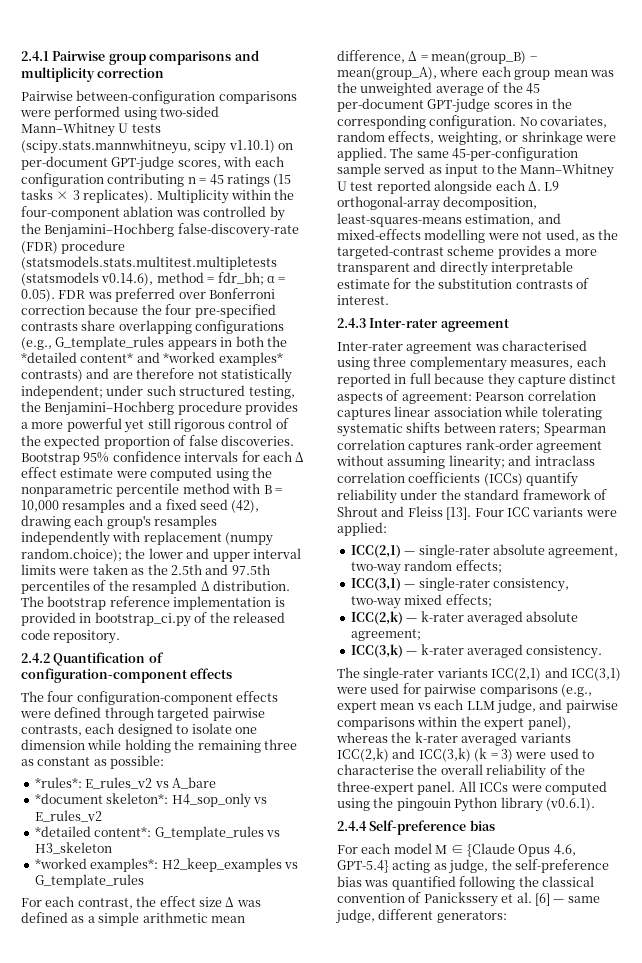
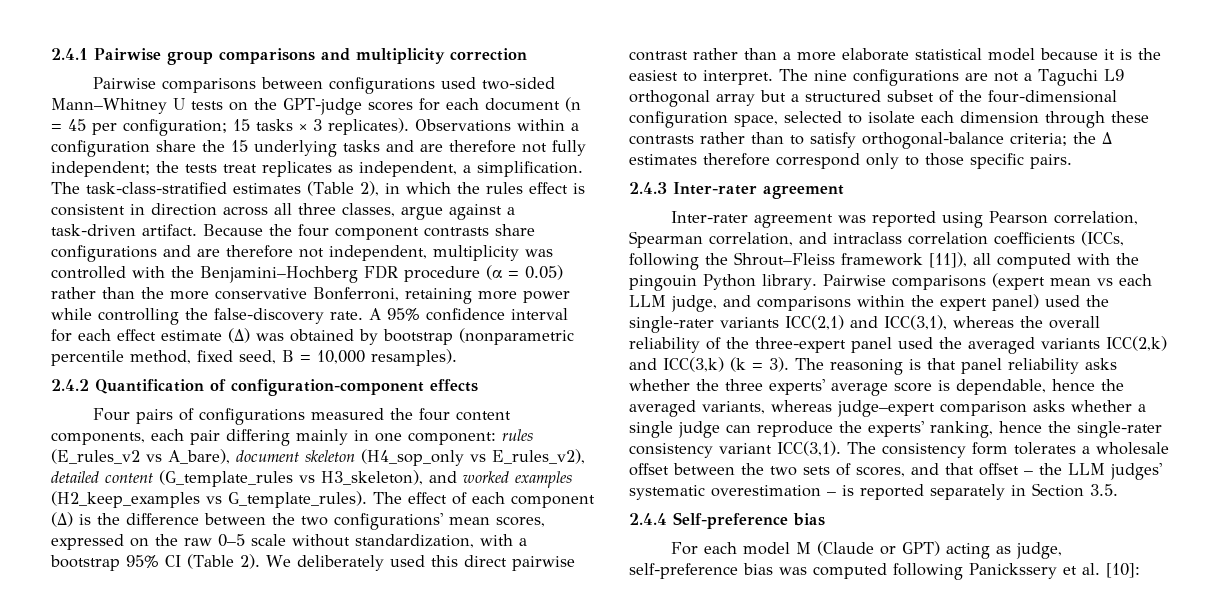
[76,90,297,104] [20,106,220,120] [21,122,161,137] [21,139,294,154] [21,156,284,171] [21,173,292,187] [21,189,295,204] [21,206,285,221] [21,223,299,238] [21,240,126,254] [21,256,277,270] [21,272,286,286] [21,288,275,302] [21,304,276,318] [21,320,285,334] [21,336,287,350] [21,352,283,366] [21,368,292,383] [21,385,295,399] [21,401,299,416] [21,418,289,433] [21,435,294,449] [21,453,80,465] between-configuration comparisons were performed using two-sided Mann–Whitney U tests (scipy.stats.mannwhitneyu, scipy v1.10.1) on per-document GPT-judge scores, with each configuration contributing n = 45 ratings (15 tasks × 3 replicates). Multiplicity within the four-component ablation was controlled by the Benjamini–Hochberg false-discovery-rate (FDR) procedure (statsmodels.stats.multitest.multipletests (statsmodels v0.14.6), method = fdr_bh; α = 0.05). FDR was preferred over Bonferroni correction because the four pre-specified contrasts share overlapping configurations (e.g., G_template_rules appears in both the *detailed content* and *worked examples* contrasts) and are therefore not statistically independent; under such structured testing, the Benjamini–Hochberg procedure provides a more powerful yet still rigorous control of the expected proportion of false discoveries. Bootstrap -> [162,77,556,94] [51,97,581,115] [51,118,579,136] [51,140,586,157] [51,161,583,177] [51,181,585,196] [51,203,515,220] [51,224,535,240] [51,245,553,262] [51,265,563,283] [51,287,570,304] [51,308,381,325] comparisons between configurations used two-sided Mann–Whitney U tests on the GPT-judge scores for each document (n = 45 per configuration; 15 tasks × 3 replicates). Observations within a configuration share the 15 underlying tasks and are therefore not fully independent; the tests treat replicates as independent, a simplification. The task-class-stratified estimates (Table 2), in which the rules effect is consistent in direction across all three classes, argue against a task-driven artifact. Because the four component contrasts share configurations and are therefore not independent, multiplicity was controlled with the Benjamini–Hochberg FDR procedure (α = 0.05) rather than the more conservative Bonferroni, retaining more power while controlling the false-discovery rate. A
[184,451,305,462] intervals for each Δ -> [511,308,568,320] [51,329,111,342] interval for each
[115,467,272,481] [21,483,282,497] [21,499,260,513] [21,515,218,529] [21,531,274,546] [21,548,301,562] [21,564,270,575] [21,580,290,594] [21,596,285,610] [21,612,285,627] [21,629,121,644] were computed using the nonparametric percentile method with B = 10,000 resamples and a fixed seed (42), drawing each group's resamples independently with replacement (numpy random.choice); the lower and upper interval limits were taken as the 2.5th and 97.5th percentiles of the resampled Δ distribution. The bootstrap reference implementation is provided in bootstrap_ci.py of the released code repository. -> [228,328,574,345] [51,349,457,366] (Δ) was obtained by bootstrap (nonparametric percentile method, fixed seed, B = 10,000 resamples).
[21,691,279,705] [20,707,265,721] [21,723,257,737] [21,739,297,753] [21,755,165,769] [34,777,216,789] [34,793,267,808] [34,810,102,822] [34,826,280,840] [34,842,112,854] [34,858,298,872] [34,874,144,888] [21,896,261,909] [21,912,245,926] [337,50,537,64] [337,66,614,80] [337,82,540,96] [337,98,572,113] [337,115,608,129] [337,131,616,145] [337,147,579,161] [337,163,615,178] [337,180,560,194] [337,196,538,211] [337,213,561,227] [337,229,619,243] [337,245,597,259] [337,261,574,276] [337,278,589,289] [337,295,389,305] The four configuration-component effects were defined through targeted pairwise contrasts, each designed to isolate one dimension while holding the remaining three as constant as possible: // *rules*: E_rules_v2 vs A_bare // *document skeleton*: H4_sop_only vs E_rules_v2 // *detailed content*: G_template_rules vs H3_skeleton // *worked examples*: H2_keep_examples vs G_template_rules // For each contrast, the effect size Δ was defined as a simple arithmetic mean difference, Δ = mean(group_B) − mean(group_A), where each group mean was the unweighted average of the 45 per-document GPT-judge scores in the corresponding configuration. No covariates, random effects, weighting, or shrinkage were applied. The same 45-per-configuration sample served as input to the Mann–Whitney U test reported alongside each Δ. L9 orthogonal-array decomposition, least-squares-means estimation, and mixed-effects modelling were not used, as the targeted-contrast scheme provides a more transparent and directly interpretable estimate for the substitution contrasts of interest. -> [93,408,512,425] [51,429,533,446] [51,449,585,466] [51,470,572,488] [51,491,595,508] [51,512,545,530] [51,534,527,550] [50,554,575,571] [629,48,1161,61] [629,69,1124,86] [629,90,1117,107] [629,111,1149,128] [629,132,1112,149] [629,153,1072,169] Four pairs of configurations measured the four content components, each pair differing mainly in one component: rules (E_rules_v2 vs A_bare), document skeleton (H4_sop_only vs E_rules_v2), detailed content (G_template_rules vs H3_skeleton), and worked examples (H2_keep_examples vs G_template_rules). The effect of each component (Δ) is the difference between the two configurations' mean scores, expressed on the raw 0–5 scale without standardization, with a bootstrap 95% CI (Table 2). We deliberately used this direct pairwise contrast rather than a more elaborate statistical model because it is the easiest to interpret. The nine configurations are not a Taguchi L9 orthogonal array but a structured subset of the four-dimensional configuration space, selected to isolate each dimension through these contrasts rather than to satisfy orthogonal-balance criteria; the Δ estimates therefore correspond only to those specific pairs.
[502,340,588,351] [337,356,606,371] [337,373,617,388] [337,390,596,404] [337,406,602,420] [337,422,606,437] [337,439,603,453] [336,455,595,470] [337,472,579,487] [337,489,607,504] [337,506,617,520] [337,522,387,536] [350,544,619,558] [350,560,502,575] [350,577,569,592] [350,594,492,609] [350,611,579,625] [350,629,421,641] [350,644,603,659] [337,667,621,681] [336,683,592,697] [337,701,377,713] characterised using three complementary measures, each reported in full because they capture distinct aspects of agreement: Pearson correlation captures linear association while tolerating systematic shifts between raters; Spearman correlation captures rank-order agreement without assuming linearity; and intraclass correlation coefficients (ICCs) quantify reliability under the standard framework of Shrout and Fleiss [13]. Four ICC variants were applied: // ICC(2,1) — single-rater absolute agreement, two-way random effects; // ICC(3,1) — single-rater consistency, two-way mixed effects; // ICC(2,k) — k-rater averaged absolute agreement; // ICC(3,k) — k-rater averaged consistency. // The single-rater variants ICC(2,1) and ICC(3,1) were used for pairwise comparisons (e.g., expert -> [872,211,1139,228] [629,231,1124,248] [629,252,1139,270] [629,273,1045,291] reported using Pearson correlation, Spearman correlation, and intraclass correlation coefficients (ICCs, following the Shrout–Fleiss framework [11]), all computed with the pingouin Python library. Pairwise comparisons (expert
[565,700,618,713] pairwise -> (751, 301) none
[527,716,571,730] [336,732,458,743] panel), whereas the k-rater -> [992,294,1109,311] [629,315,1100,333] [629,337,962,353] panel) used the single-rater variants ICC(2,1) and ICC(3,1), whereas the overall reliability of the three-expert panel used the
[500,748,594,762] [337,764,585,779] [337,781,607,795] [337,797,595,812] 3) were used to characterise the overall reliability of the three-expert panel. All ICCs were computed using the pingouin Python library (v0.6.1). -> [769,357,1117,375] [629,379,1124,396] [629,400,1146,417] [629,421,1162,438] [629,441,1169,458] [629,463,1162,480] [629,483,1118,500] 3). The reasoning is that panel reliability asks whether the three experts' average score is dependable, hence the averaged variants, whereas judge–expert comparison asks whether a single judge can reproduce the experts' ranking, hence the single-rater consistency variant ICC(3,1). The consistency form tolerates a wholesale offset between the two sets of scores, and that offset – the LLM judges' systematic overestimation – is reported separately in Section 3.5.
[450,843,576,857] [337,860,389,873] ∈ {Claude Opus 4.6, GPT-5.4} -> [817,541,941,556] (Claude or GPT)
[491,859,512,870] the -> (1063, 550) none
[391,876,594,890] [337,892,600,907] [336,909,507,924] quantified following the classical convention of Panickssery et al. [6] — same judge, different generators: -> [813,563,1140,580] computed following Panickssery et al. [10]:

